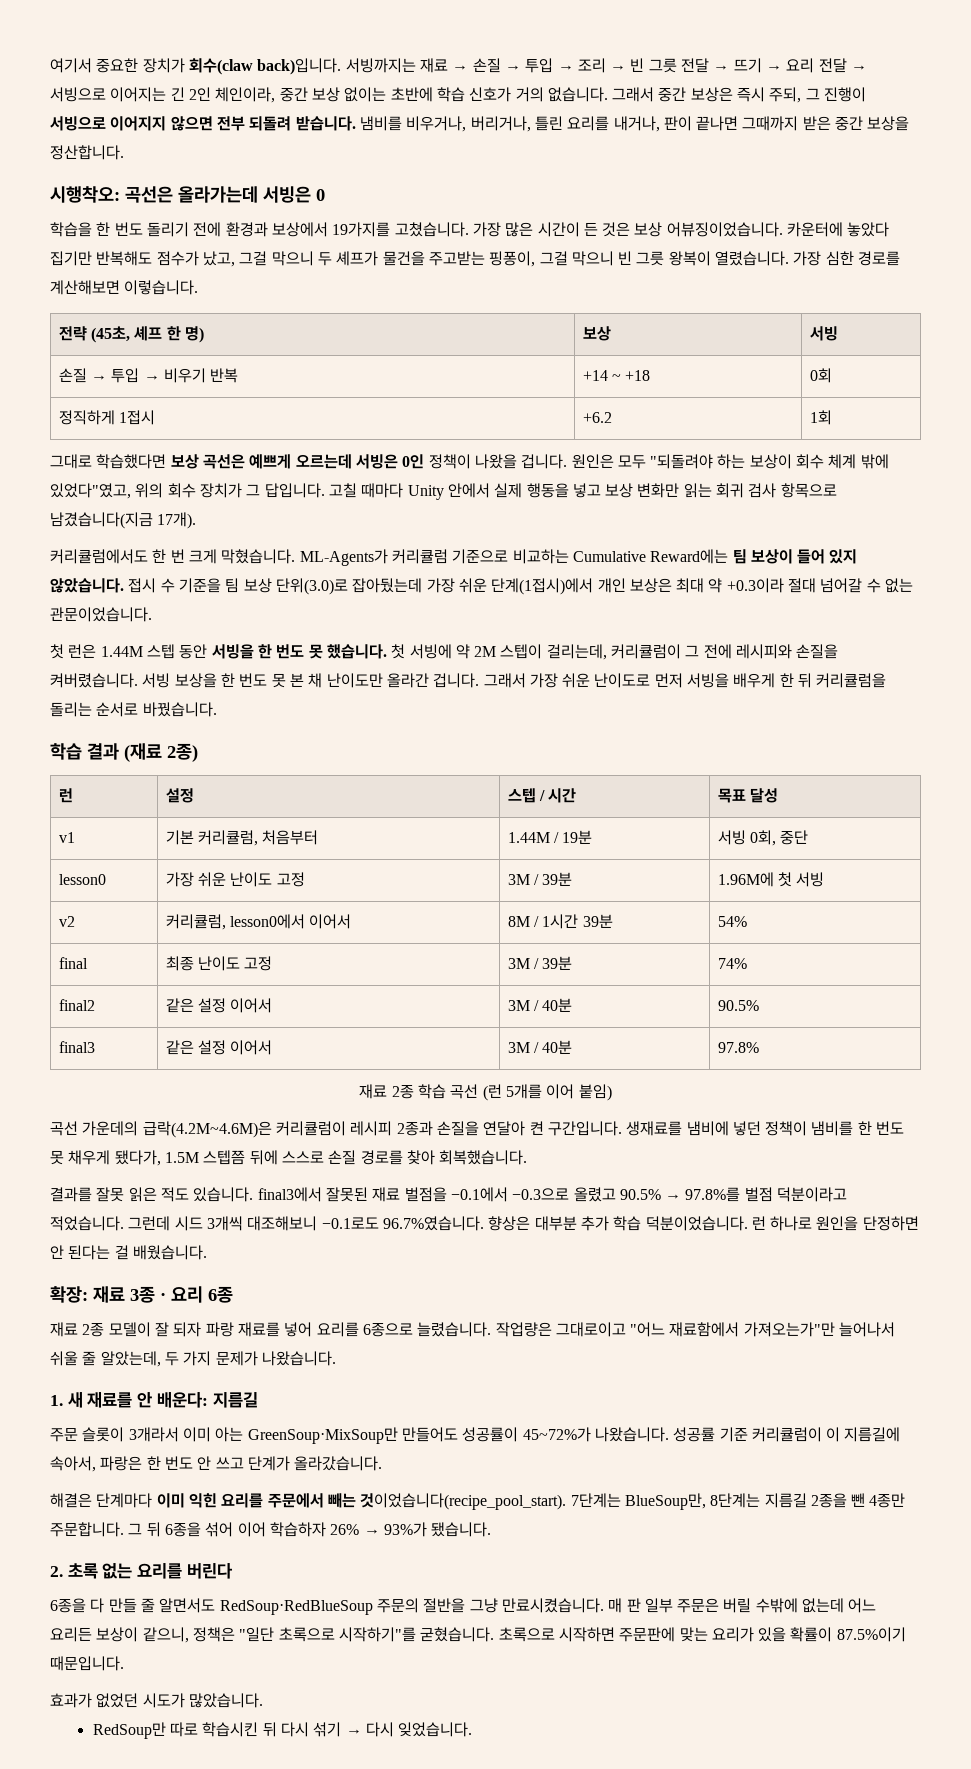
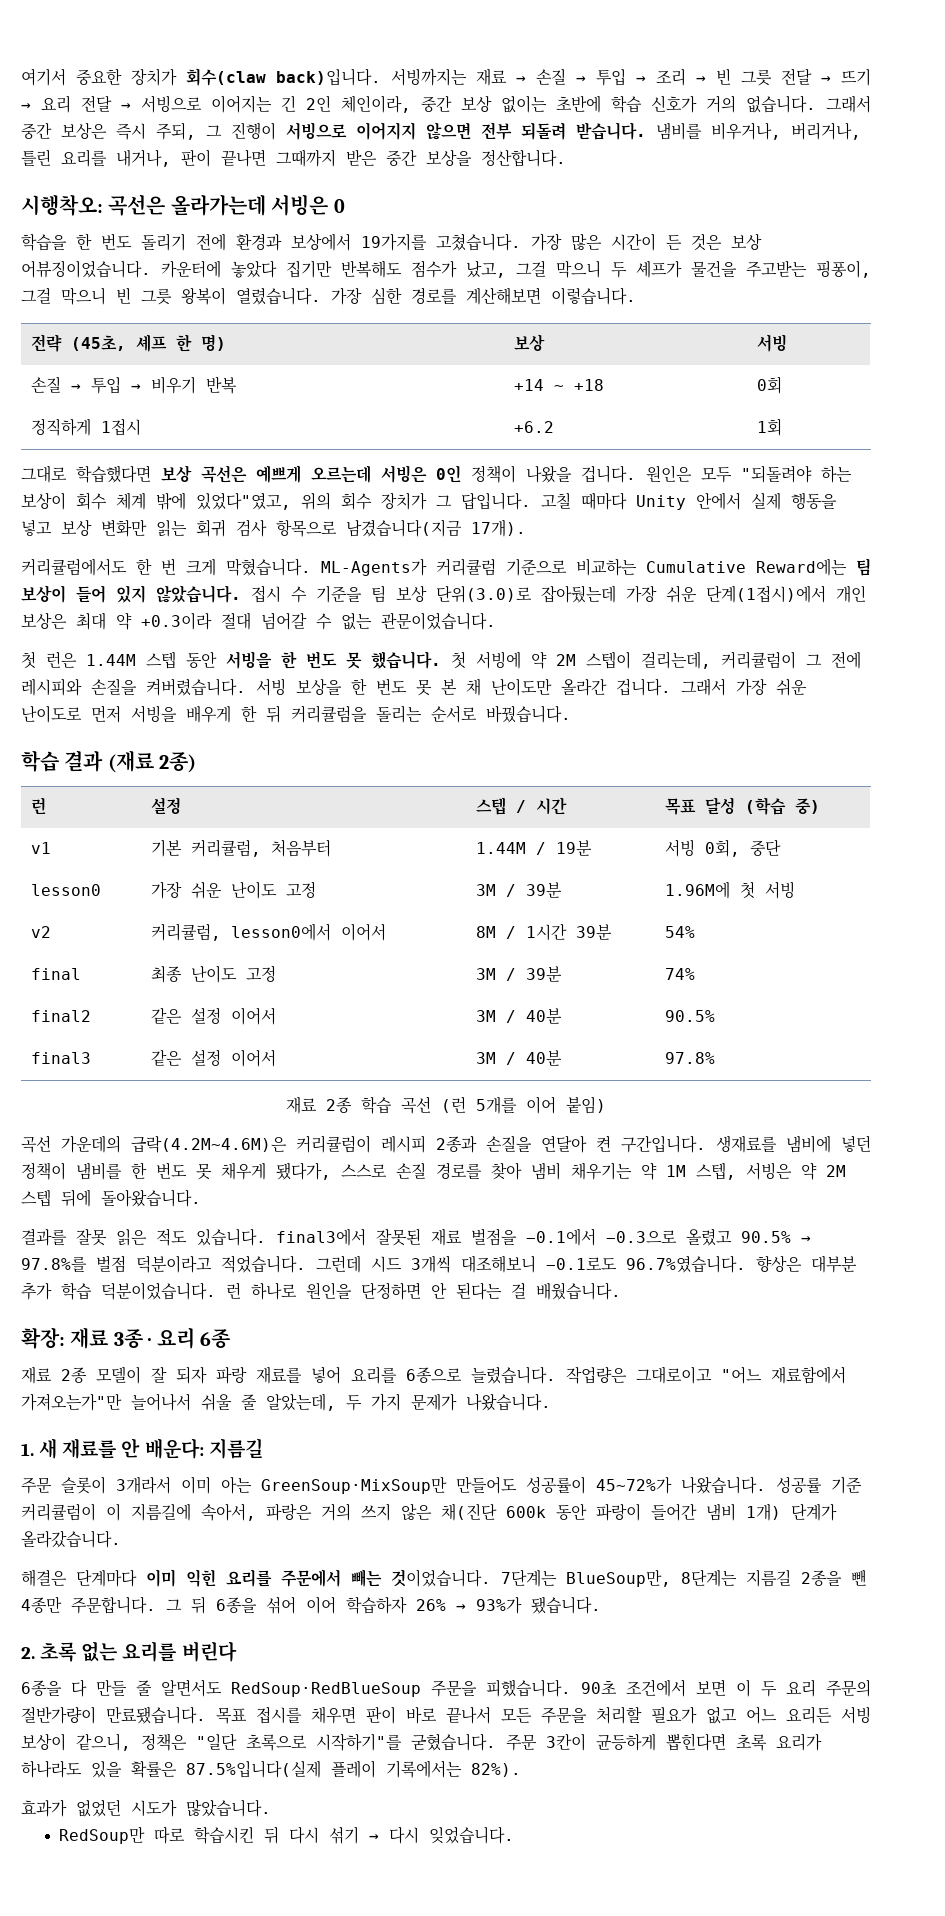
(778, 795) none -> [745,797,821,815] (학습 중)
[164,1150,278,1165] 1.5M 스텝쯤 뒤에 -> (331, 1171) none
[439,1150,528,1165] 회복했습니다. -> [531,1162,846,1180] [21,1189,201,1207] 냄비 채우기는 약 1M 스텝, 서빙은 약 2M 스텝 뒤에 돌아왔습니다.
[146,1456,244,1470] 한 번도 안 쓰고 -> [321,1503,781,1521] 거의 쓰지 않은 채(진단 600k 동안 파랑이 들어간 냄비 1개)
[360,1493,567,1510] 것이었습니다(recipe_pool_start). -> [391,1569,491,1587] 것이었습니다.
[376,1598,845,1613] 주문의 절반을 그냥 만료시켰습니다. 매 판 일부 주문은 버릴 수밖에 없는데 -> [431,1679,871,1697] [21,1706,737,1724] 주문을 피했습니다. 90초 조건에서 보면 이 두 요리 주문의 절반가량이 만료됐습니다. 목표 접시를 채우면 판이 바로 끝나서 모든 주문을 처리할 필요가 없고
(92, 1634) none -> [841,1706,871,1724] 서빙
[498,1627,906,1642] [50,1656,124,1671] 초록으로 시작하면 주문판에 맞는 요리가 있을 확률이 87.5%이기 때문입니다. -> [506,1733,822,1751] [21,1760,521,1778] 주문 3칸이 균등하게 뽑힌다면 초록 요리가 하나라도 있을 확률은 87.5%입니다(실제 플레이 기록에서는 82%).

